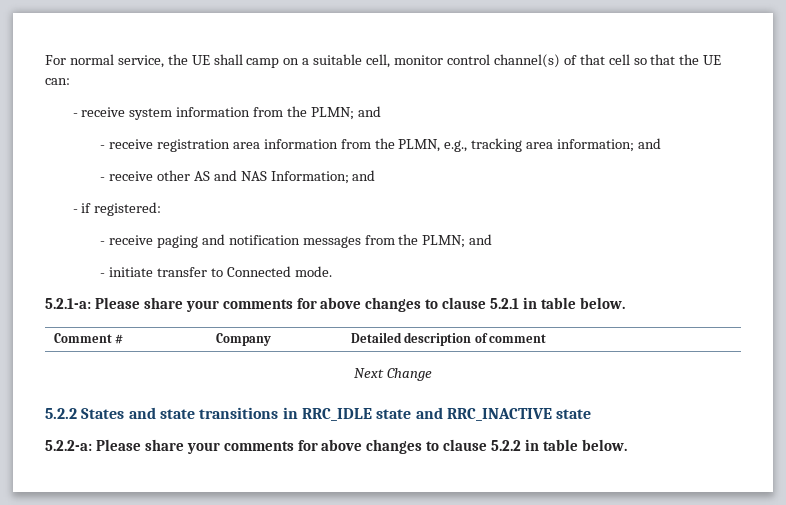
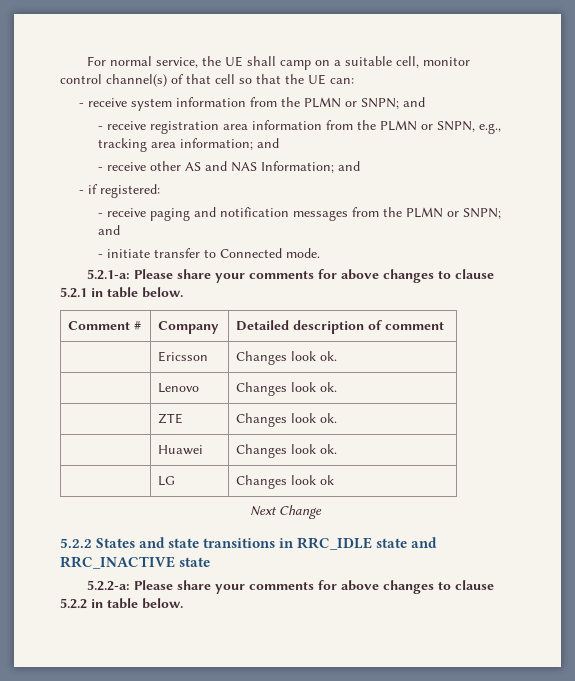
[310,107,354,120] PLMN; -> [303,97,399,109] PLMN or SNPN;
[398,139,441,152] PLMN, -> [379,120,475,132] PLMN or SNPN,
[422,235,466,248] PLMN; -> [405,207,501,219] PLMN or SNPN;
(547, 338) none -> [157,351,208,362] [235,351,337,365] [157,383,199,393] [235,382,337,396] [157,413,183,424] [235,413,337,427] [157,445,203,455] [235,444,337,458] [157,476,175,486] [235,475,334,489] // | Ericsson | Changes look ok. // | Lenovo | Changes look ok. // | ZTE | Changes look ok. // | Huawei | Changes look ok. // | LG | Changes look ok

